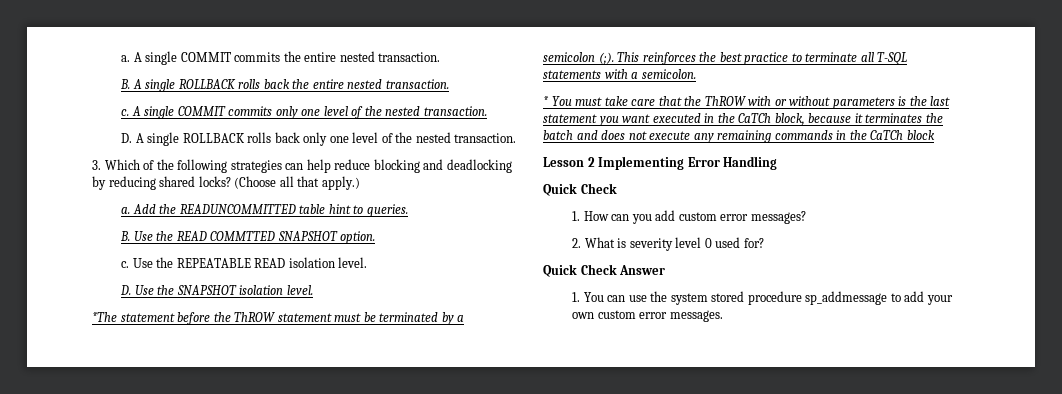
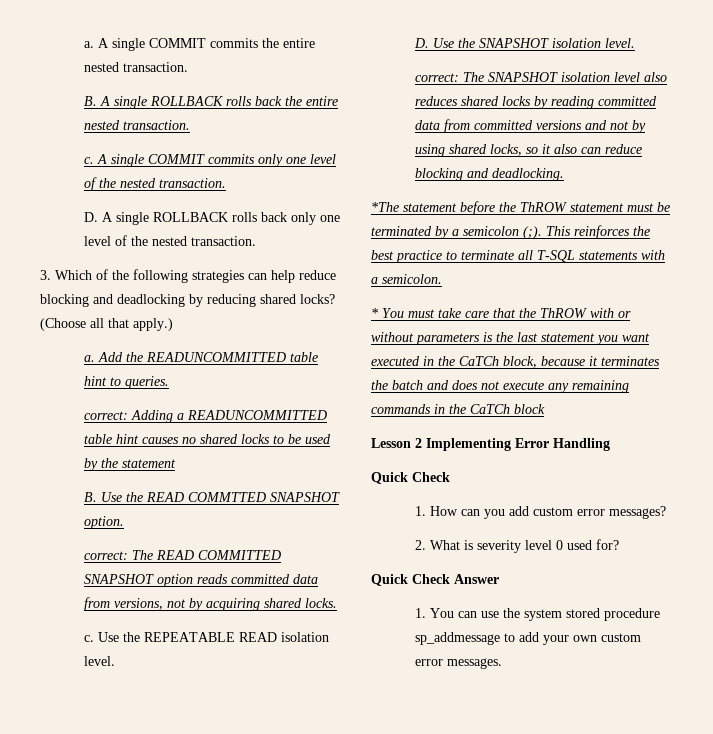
(408, 210) none -> [84,410,328,423] [84,434,332,444] [84,458,177,471] // correct: Adding a READUNCOMMITTED table hint causes no shared locks to be used by the statement
(376, 237) none -> [84,550,282,560] [84,574,319,587] [84,597,338,611] // correct: The READ COMMITTED SNAPSHOT option reads committed data from versions, not by acquiring shared locks.
(313, 290) none -> [415,72,668,82] [415,96,658,109] [415,119,647,133] [415,144,643,157] [415,168,565,181] // correct: The SNAPSHOT isolation level also reduces shared locks by reading committed data from committed versions and not by using shared locks, so it also can reduce blocking and deadlocking.

